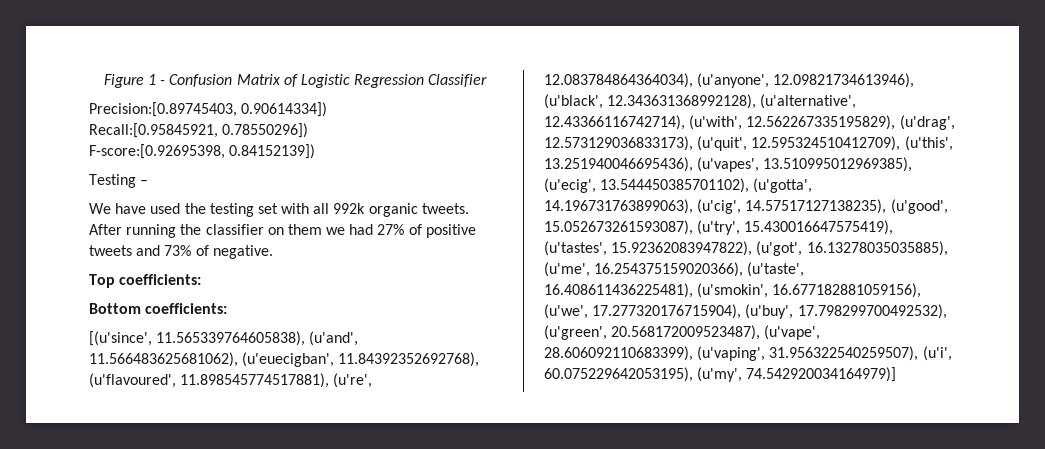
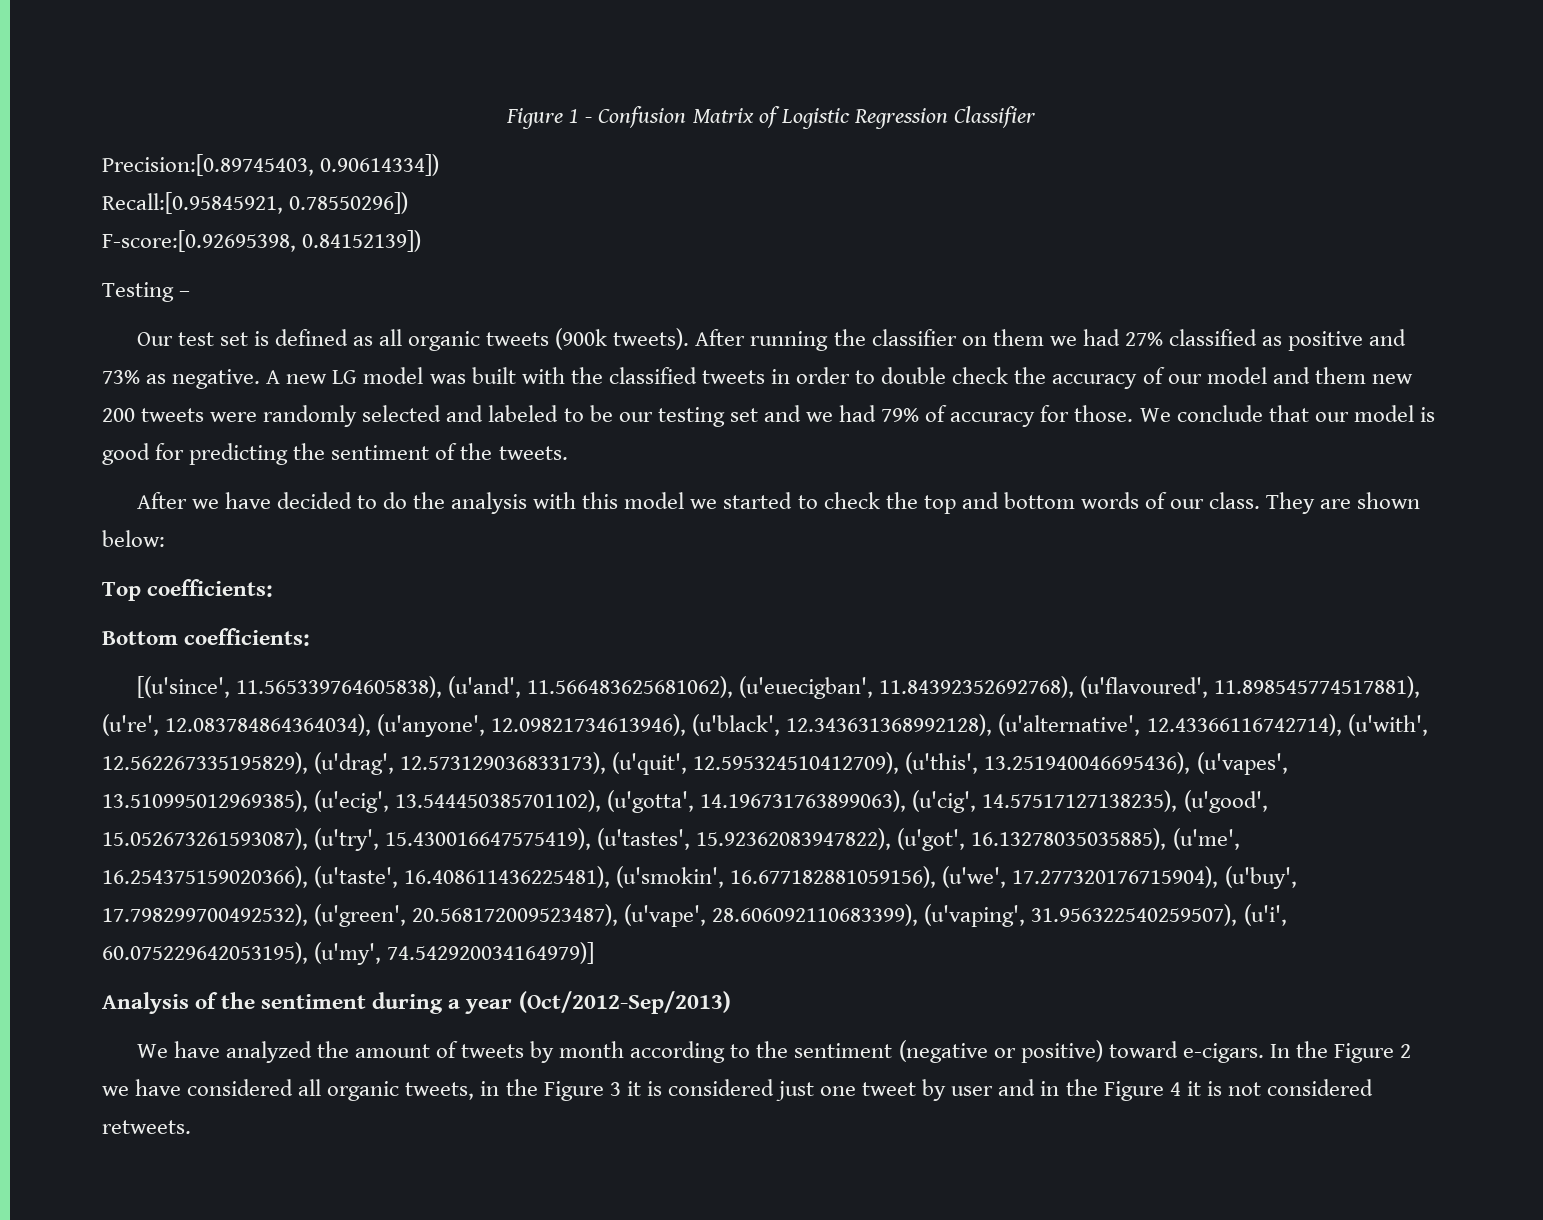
[89,203,469,217] We have used the testing set with all 992k organic tweets. -> [136,328,690,351] Our test set is defined as all organic tweets (900k tweets).
[408,224,476,238] [89,245,273,259] of positive tweets and 73% of negative. -> [1169,329,1407,351] [102,367,1413,389] [102,405,1435,427] [102,443,568,465] [136,492,1421,514] [102,530,165,547] classified as positive and 73% as negative. A new LG model was built with the classified tweets in order to double check the accuracy of our model and them new 200 tweets were randomly selected and labeled to be our testing set and we had 79% of accuracy for those. We conclude that our model is good for predicting the sentiment of the tweets. // After we have decided to do the analysis with this model we started to check the top and bottom words of our class. They are shown below:
(897, 374) none -> [102,991,731,1014] [136,1040,1412,1063] [102,1079,1373,1101] [102,1120,191,1134] // Analysis of the sentiment during a year (Oct/2012-Sep/2013) // We have analyzed the amount of tweets by month according to the sentiment (negative or positive) toward e-cigars. In the Figure 2 we have considered all organic tweets, in the Figure 3 it is considered just one tweet by user and in the Figure 4 it is not considered retweets.

